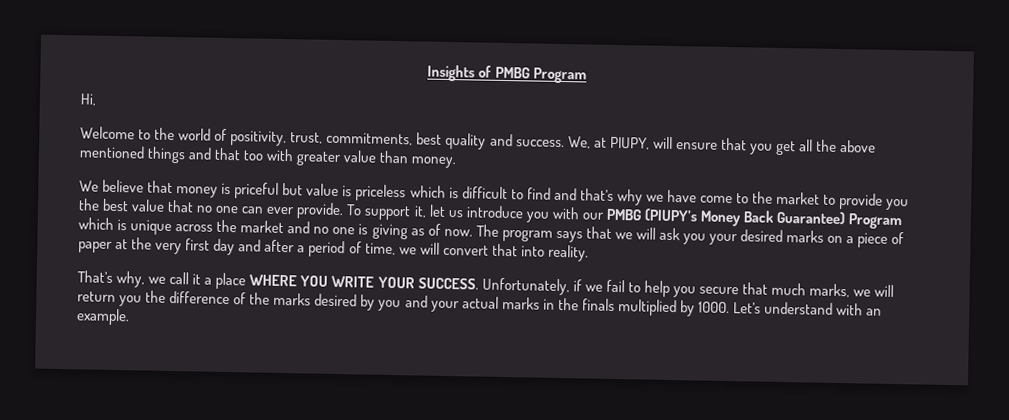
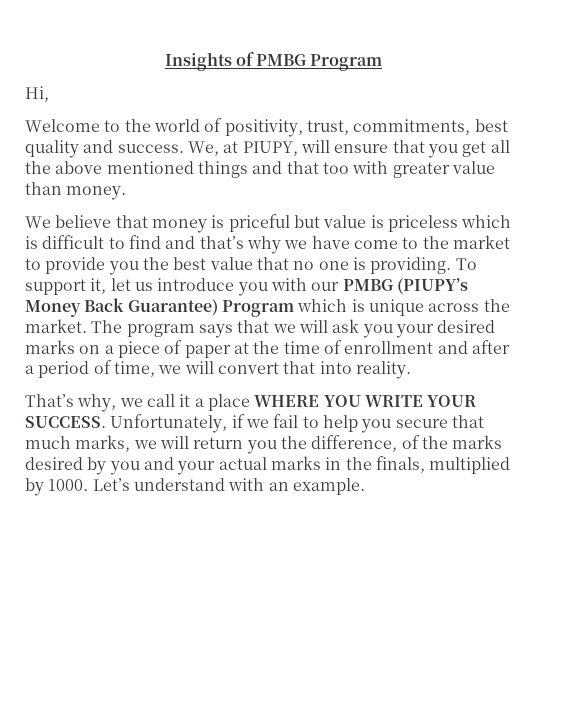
[241,202,345,220] can ever provide. -> [352,257,452,274] is providing.
[240,220,473,240] market and no one is giving as of now. -> [25,319,87,333] market.
[155,238,236,256] very first day -> [283,340,434,354] time of enrollment
[169,290,231,305] difference -> [311,435,398,452] difference,
[581,298,615,311] finals -> [375,456,425,473] finals,

